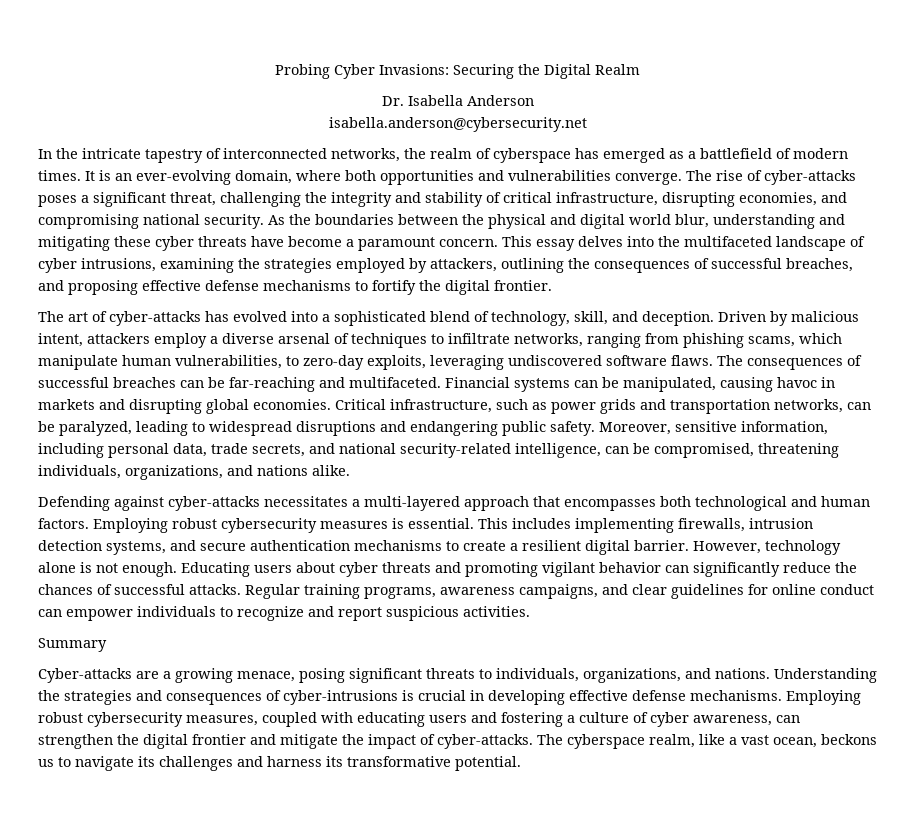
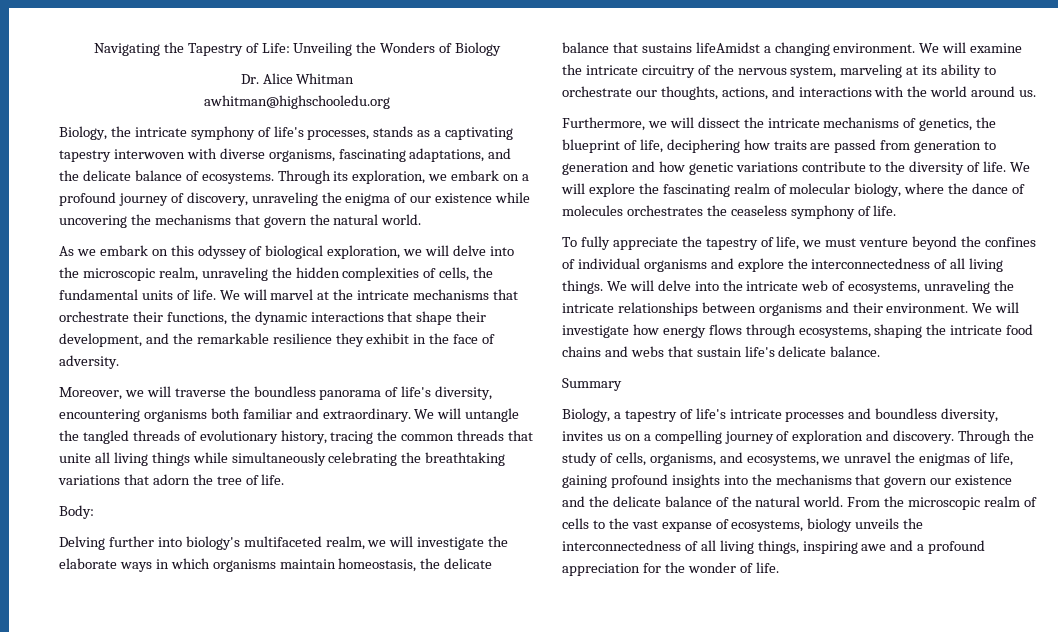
[275,64,640,79] [381,95,534,106] [328,117,587,132] [38,148,848,163] [38,170,856,185] [38,192,847,207] [38,214,845,229] [38,236,865,251] [38,258,853,273] [38,280,552,295] [38,311,859,326] [38,333,842,348] [38,355,862,370] [38,377,835,392] [38,399,871,414] [38,421,828,436] [38,443,839,458] [38,465,350,480] [38,496,870,511] [38,518,813,533] [38,540,841,555] [38,562,857,577] [38,584,874,599] [38,606,530,621] [38,638,107,652] [38,668,877,683] [38,690,861,705] [38,712,800,727] [38,734,877,749] [38,756,521,771] Probing Cyber Invasions: Securing the Digital Realm // Dr. Isabella Anderson // isabella.anderson@cybersecurity.net // In the intricate tapestry of interconnected networks, the realm of cyberspace has emerged as a battlefield of modern times. It is an ever-evolving domain, where both opportunities and vulnerabilities converge. The rise of cyber-attacks poses a significant threat, challenging the integrity and stability of critical infrastructure, disrupting economies, and compromising national security. As the boundaries between the physical and digital world blur, understanding and mitigating these cyber threats have become a paramount concern. This essay delves into the multifaceted landscape of cyber intrusions, examining the strategies employed by attackers, outlining the consequences of successful breaches, and proposing effective defense mechanisms to fortify the digital frontier. // The art of cyber-attacks has evolved into a sophisticated blend of technology, skill, and deception. Driven by malicious intent, attackers employ a diverse arsenal of techniques to infiltrate networks, ranging from phishing scams, which manipulate human vulnerabilities, to zero-day exploits, leveraging undiscovered software flaws. The consequences of successful breaches can be far-reaching and multifaceted. Financial systems can be manipulated, causing havoc in markets and disrupting global economies. Critical infrastructure, such as power grids and transportation networks, can be paralyzed, leading to widespread disruptions and endangering public safety. Moreover, sensitive information, including personal data, trade secrets, and national security-related intelligence, can be compromised, threatening individuals, organizations, and nations alike. // Defending against cyber-attacks necessitates a multi-layered approach that encompasses both technological and human factors. Employing robust cybersecurity measures is essential. This includes implementing firewalls, intrusion detection systems, and secure authentication mechanisms to create a resilient digital barrier. However, technology alone is not enough. Educating users about cyber threats and promoting vigilant behavior can significantly reduce the chances of successful attacks. Regular training programs, awareness campaigns, and clear guidelines for online conduct can empower individuals to recognize and report suspicious activities. // Summary // Cyber-attacks are a growing menace, posing significant threats to individuals, organizations, and nations. Understanding the strategies and consequences of cyber-intrusions is crucial in developing effective defense mechanisms. Employing robust cybersecurity measures, coupled with educating users and fostering a culture of cyber awareness, can strengthen the digital frontier and mitigate the impact of cyber-attacks. The cyberspace realm, like a vast ocean, beckons us to navigate its challenges and harness its transformative potential. -> [93,42,502,56] [240,73,355,84] [204,95,390,109] [59,126,514,140] [59,148,512,162] [59,170,530,184] [59,192,531,206] [59,214,422,228] [59,245,514,259] [59,267,494,281] [59,289,519,300] [59,311,487,325] [59,333,496,347] [59,355,119,369] [59,386,493,400] [59,408,520,422] [59,430,534,444] [59,452,506,466] [58,474,285,485] [59,505,94,519] [59,536,509,550] [59,558,493,572] [562,42,1023,56] [562,64,997,78] [562,86,1037,100] [562,117,997,131] [562,139,997,153] [562,161,1031,175] [561,183,1026,197] [562,205,897,219] [562,236,1036,250] [562,258,1004,272] [562,280,1015,294] [562,302,1020,316] [562,324,1034,338] [562,346,881,357] [562,378,622,391] [562,408,999,422] [562,430,1035,444] [562,452,1014,466] [562,474,1013,488] [562,496,1037,510] [562,518,924,532] [562,540,986,554] [562,562,779,576] Navigating the Tapestry of Life: Unveiling the Wonders of Biology // Dr. Alice Whitman // awhitman@highschooledu.org // Biology, the intricate symphony of life's processes, stands as a captivating tapestry interwoven with diverse organisms, fascinating adaptations, and the delicate balance of ecosystems. Through its exploration, we embark on a profound journey of discovery, unraveling the enigma of our existence while uncovering the mechanisms that govern the natural world. // As we embark on this odyssey of biological exploration, we will delve into the microscopic realm, unraveling the hidden complexities of cells, the fundamental units of life. We will marvel at the intricate mechanisms that orchestrate their functions, the dynamic interactions that shape their development, and the remarkable resilience they exhibit in the face of adversity. // Moreover, we will traverse the boundless panorama of life's diversity, encountering organisms both familiar and extraordinary. We will untangle the tangled threads of evolutionary history, tracing the common threads that unite all living things while simultaneously celebrating the breathtaking variations that adorn the tree of life. // Body: // Delving further into biology's multifaceted realm, we will investigate the elaborate ways in which organisms maintain homeostasis, the delicate balance that sustains lifeAmidst a changing environment. We will examine the intricate circuitry of the nervous system, marveling at its ability to orchestrate our thoughts, actions, and interactions with the world around us. // Furthermore, we will dissect the intricate mechanisms of genetics, the blueprint of life, deciphering how traits are passed from generation to generation and how genetic variations contribute to the diversity of life. We will explore the fascinating realm of molecular biology, where the dance of molecules orchestrates the ceaseless symphony of life. // To fully appreciate the tapestry of life, we must venture beyond the confines of individual organisms and explore the interconnectedness of all living things. We will delve into the intricate web of ecosystems, unraveling the intricate relationships between organisms and their environment. We will investigate how energy flows through ecosystems, shaping the intricate food chains and webs that sustain life's delicate balance. // Summary // Biology, a tapestry of life's intricate processes and boundless diversity, invites us on a compelling journey of exploration and discovery. Through the study of cells, organisms, and ecosystems, we unravel the enigmas of life, gaining profound insights into the mechanisms that govern our existence and the delicate balance of the natural world. From the microscopic realm of cells to the vast expanse of ecosystems, biology unveils the interconnectedness of all living things, inspiring awe and a profound appreciation for the wonder of life.

